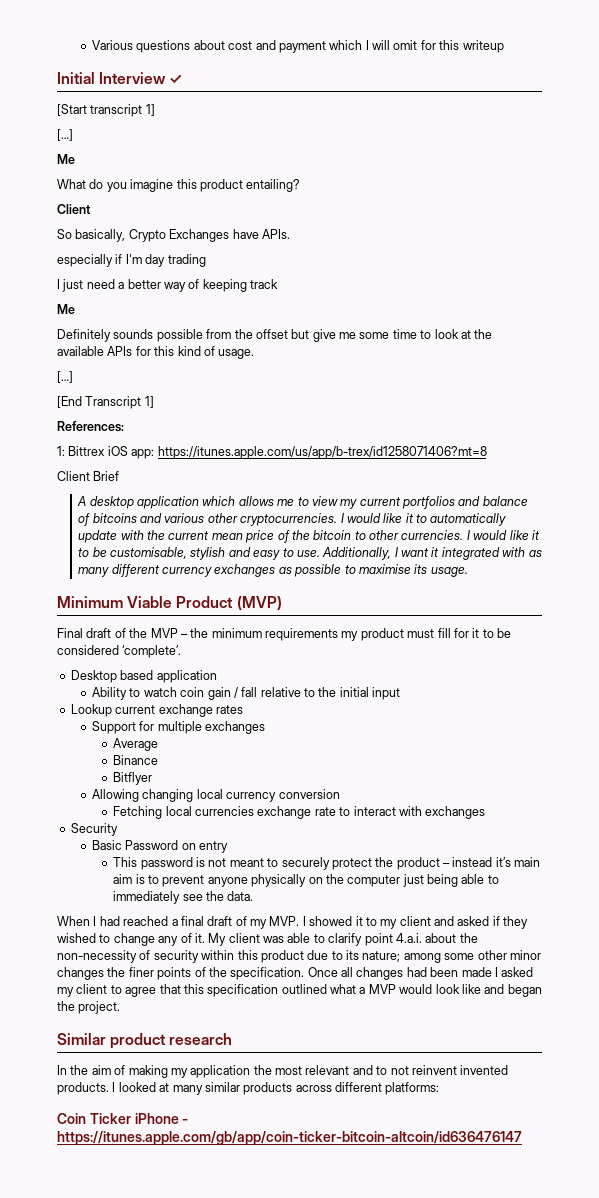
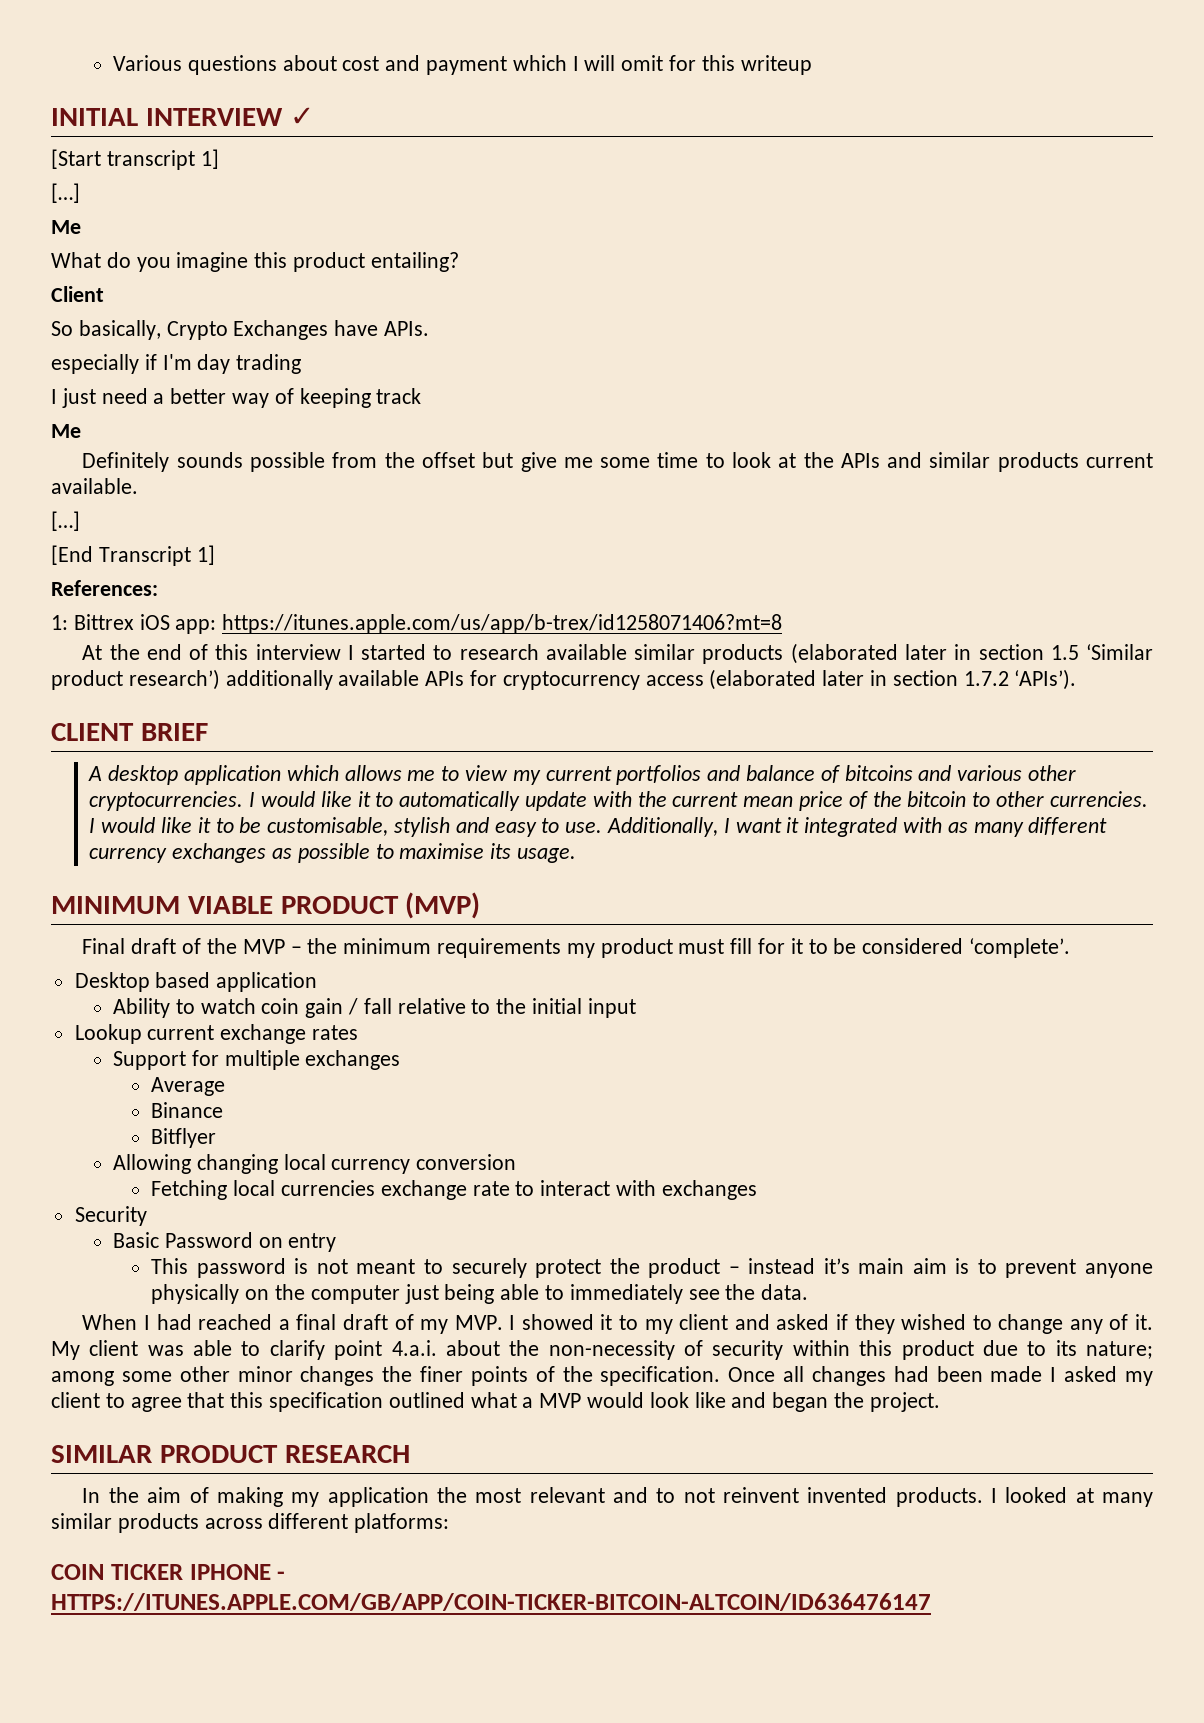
[57,72,167,84] Initial Interview -> [51,108,283,126] INITIAL INTERVIEW
[57,346,255,359] available APIs for this kind of usage. -> [840,452,1153,472] [51,478,138,494] APIs and similar products current available.
[57,471,120,481] Client Brief -> [82,643,1154,664] [51,669,1077,690] [51,723,208,741] At the end of this interview I started to research available similar products (elaborated later in section 1.5 ‘Similar product research’) additionally available APIs for cryptocurrency access (elaborated later in section 1.7.2 ‘APIs’). // CLIENT BRIEF
[57,596,234,608] Minimum Viable Product -> [51,896,399,914] MINIMUM VIABLE PRODUCT
[57,1033,233,1049] Similar product research -> [51,1445,410,1463] SIMILAR PRODUCT RESEARCH
[57,1113,189,1124] [57,1131,522,1145] Coin Ticker iPhone - https://itunes.apple.com/gb/app/coin-ticker-bitcoin-altcoin/id636476147 -> [51,1564,286,1580] [51,1593,931,1611] COIN TICKER IPHONE - HTTPS://ITUNES.APPLE.COM/GB/APP/COIN-TICKER-BITCOIN-ALTCOIN/ID636476147

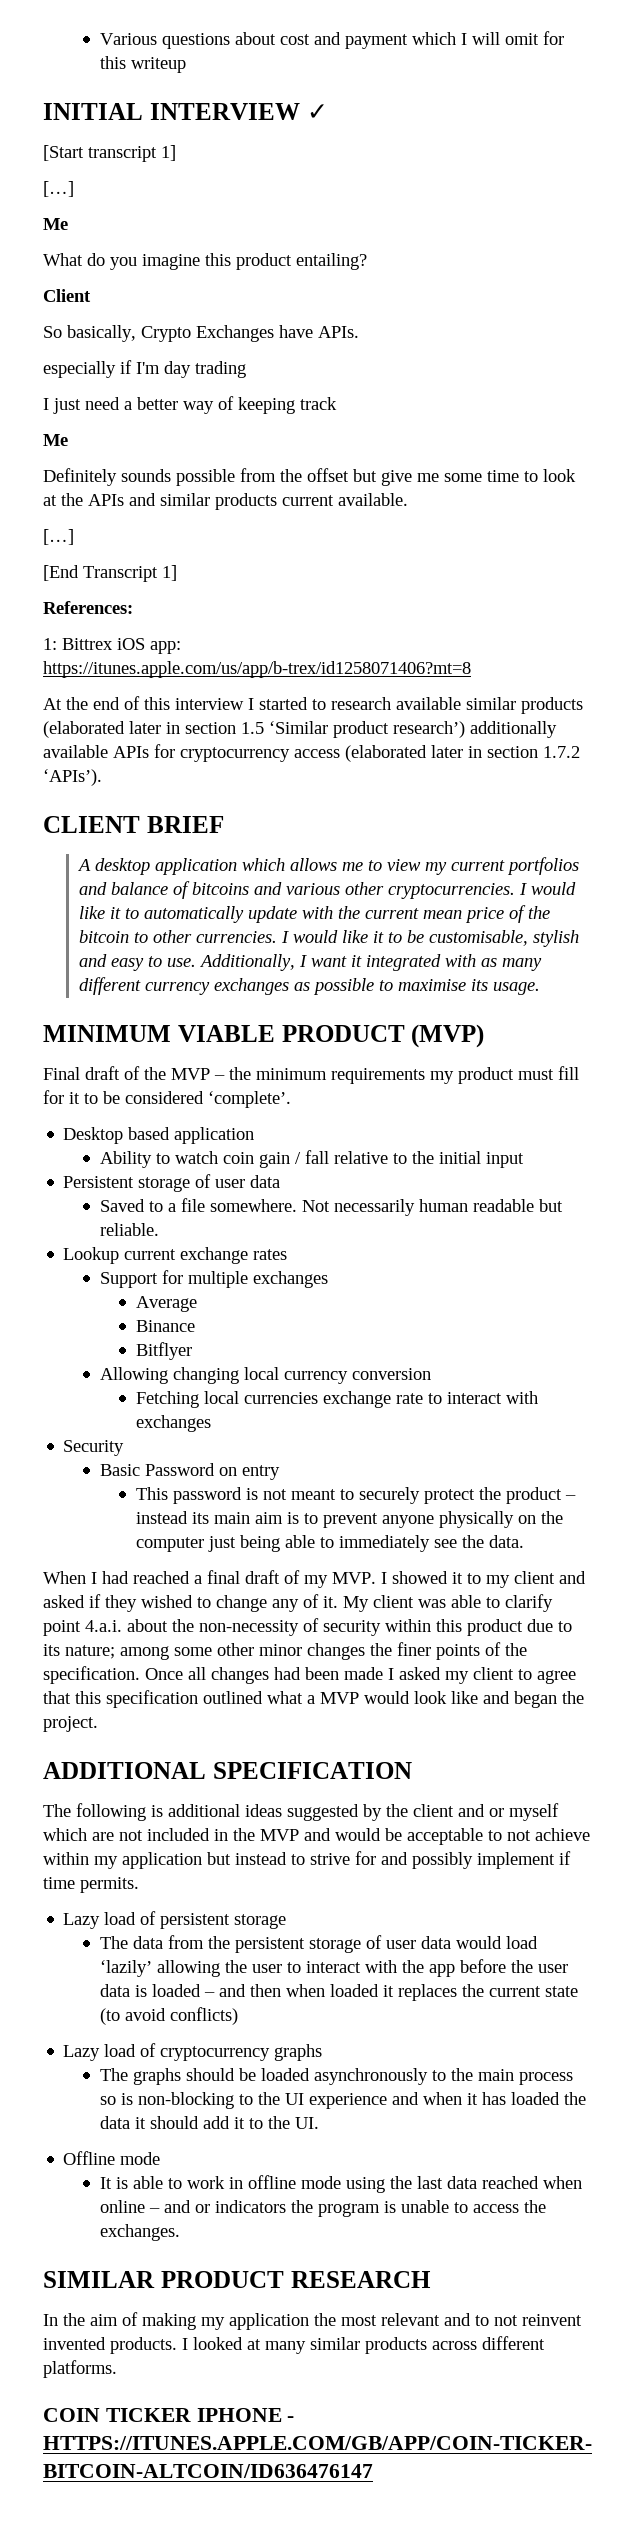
(636, 1008) none -> [63,1174,281,1192] [99,1198,563,1216] [99,1223,159,1236] // Persistent storage of user data // Saved to a file somewhere. Not necessarily human readable but reliable.
[823,1258,850,1274] it’s -> [191,1512,209,1524] its
(940, 1402) none -> [43,1762,412,1779] [43,1803,559,1821] [43,1828,590,1845] [43,1851,571,1869] [43,1877,139,1893] [63,1911,287,1929] [99,1935,538,1953] [99,1959,568,1977] [99,1984,578,2001] [99,2007,238,2025] [63,2043,323,2061] [99,2068,573,2085] [99,2092,586,2109] [99,2116,319,2129] [63,2151,161,2165] [99,2175,582,2193] [99,2200,546,2217] [99,2224,180,2241] // ADDITIONAL SPECIFICATION // The following is additional ideas suggested by the client and or myself which are not included in the MVP and would be acceptable to not achieve within my application but instead to strive for and possibly implement if time permits. // Lazy load of persistent storage // The data from the persistent storage of user data would load ‘lazily’ allowing the user to interact with the app before the user data is loaded – and then when loaded it replaces the current state (to avoid conflicts) // Lazy load of cryptocurrency graphs // The graphs should be loaded asynchronously to the main process so is non-blocking to the UI experience and when it has loaded the data it should add it to the UI. // Offline mode // It is able to work in offline mode using the last data reached when online – and or indicators the program is unable to access the exchanges.
[354,1513,450,1533] platforms: -> [43,2360,117,2378] platforms.

